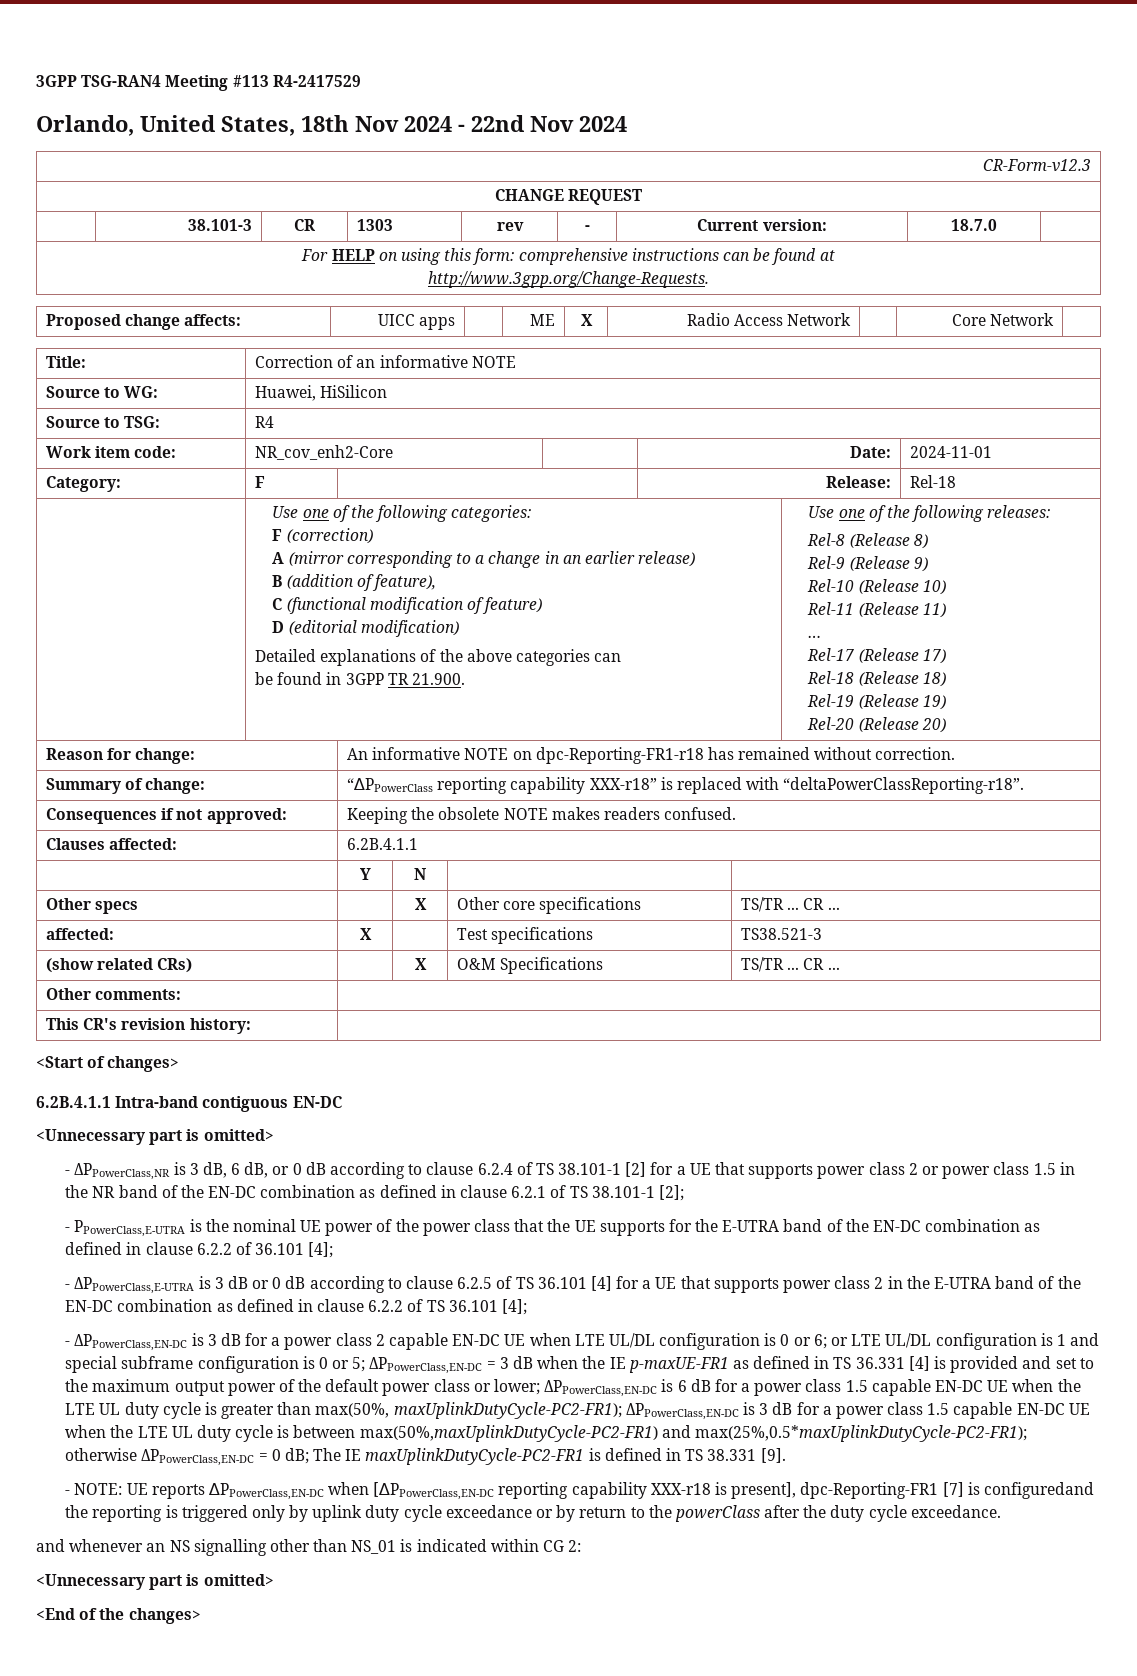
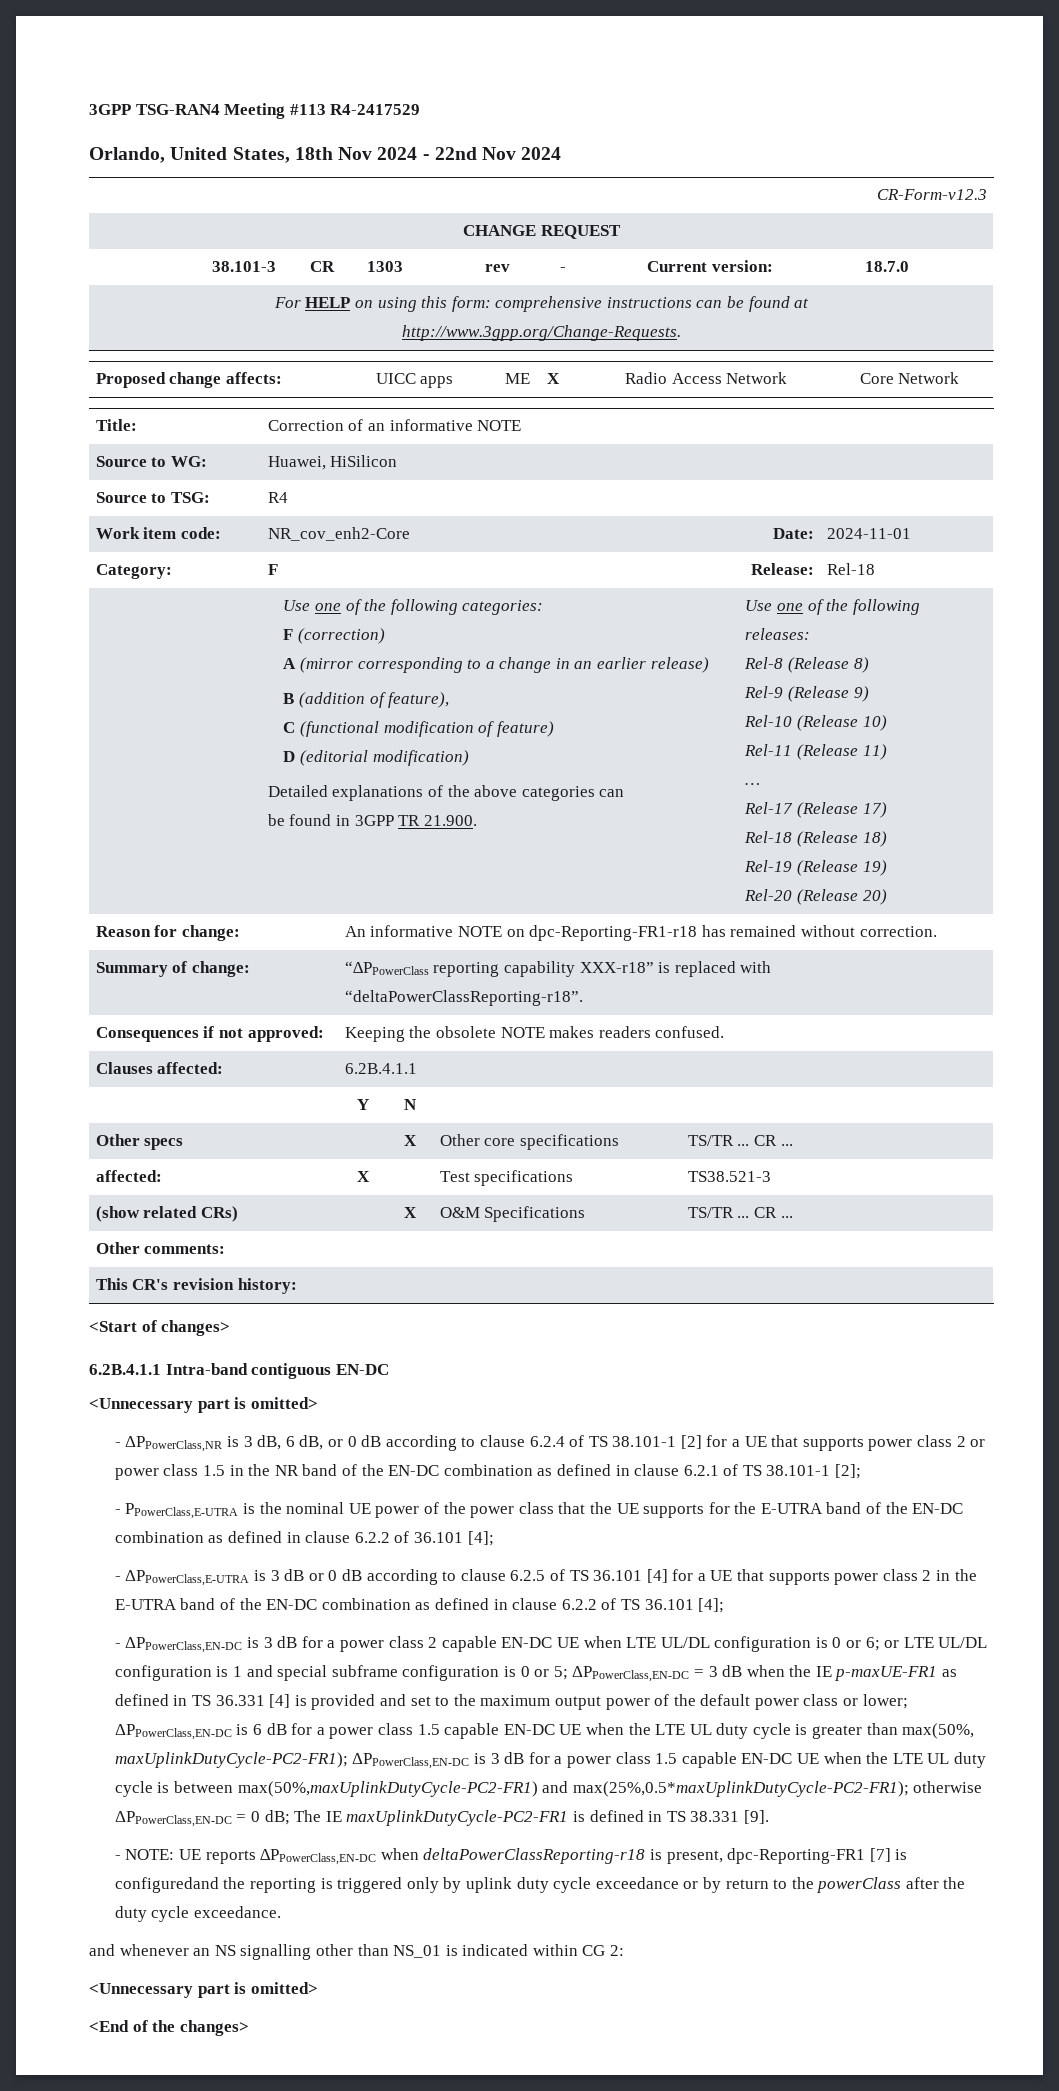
[373,1482,797,1500] [∆PPowerClass,EN-DC reporting capability XXX-r18 is present], -> [423,1848,723,1864] deltaPowerClassReporting-r18 is present,

